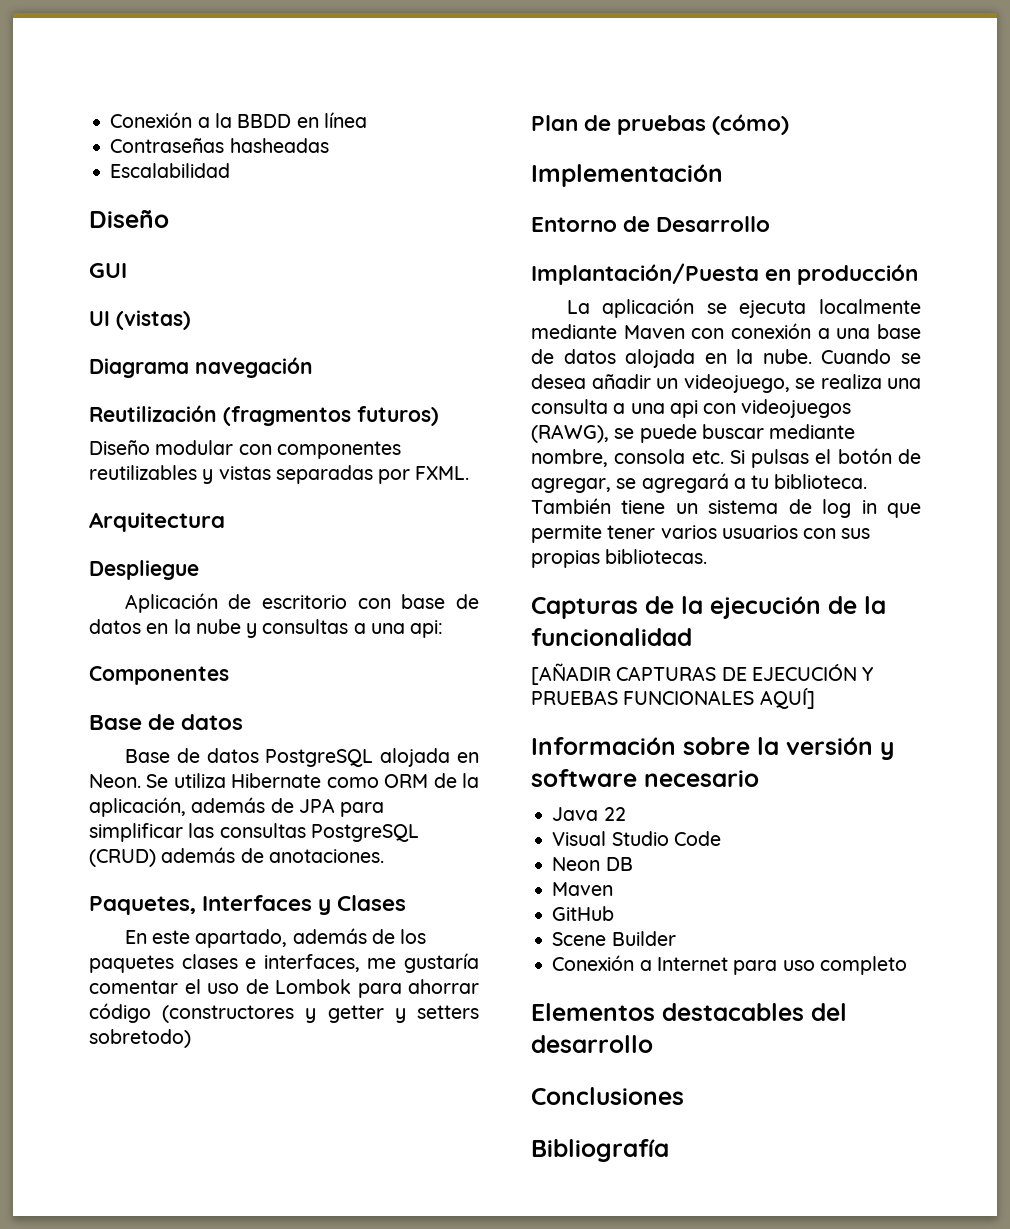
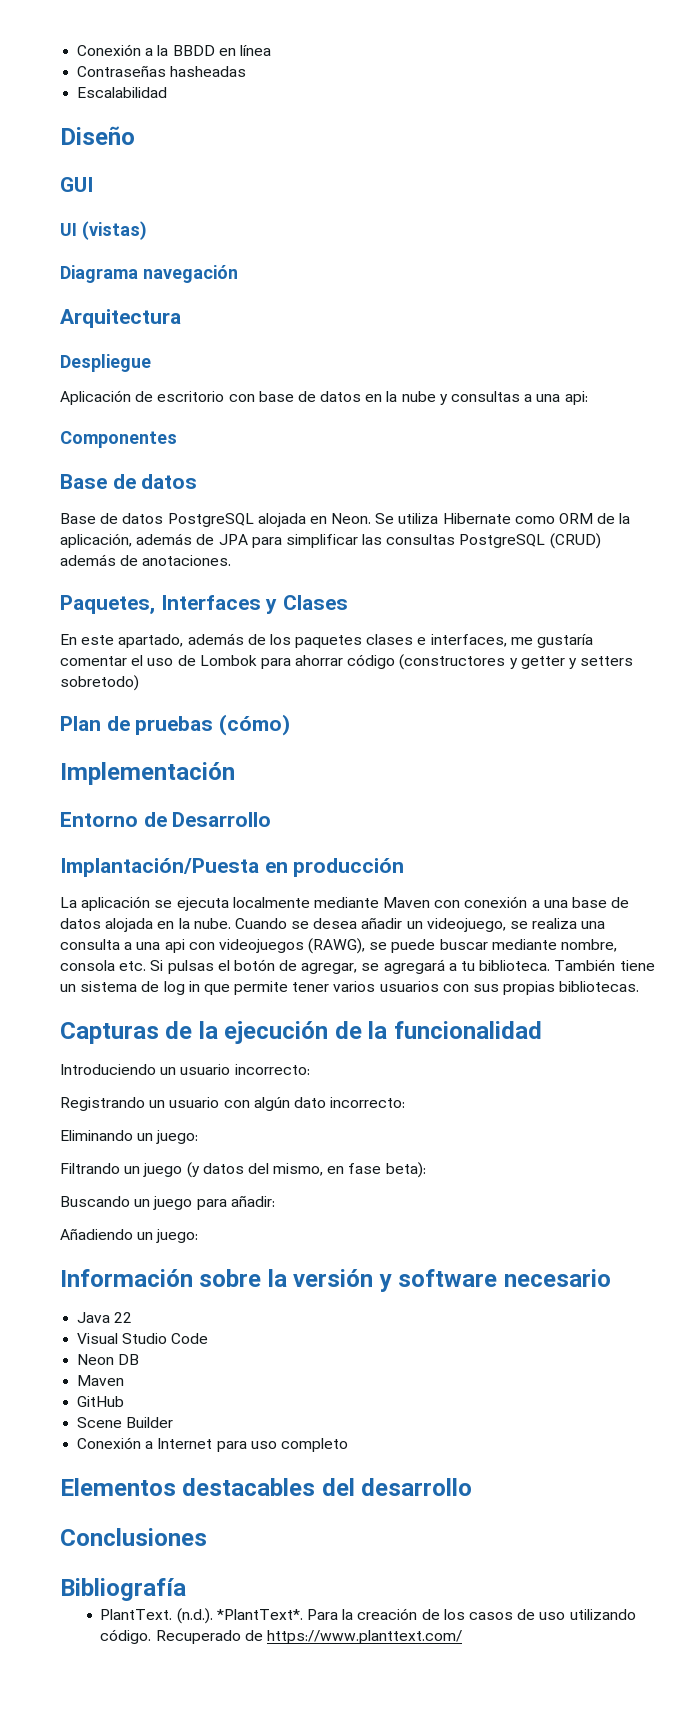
[89,405,439,426] [89,440,401,459] [89,465,470,484] // Reutilización (fragmentos futuros) // Diseño modular con componentes reutilizables y vistas separadas por FXML. -> (238, 274) none
[531,663,874,685] [531,688,815,709] [AÑADIR CAPTURAS DE EJECUCIÓN Y PRUEBAS FUNCIONALES AQUÍ] -> [60,1064,310,1075] [60,1097,406,1111] [60,1130,199,1144] [60,1162,426,1178] [60,1195,275,1210] [60,1228,199,1243] Introduciendo un usuario incorrecto: // Registrando un usuario con algún dato incorrecto: // Eliminando un juego: // Filtrando un juego (y datos del mismo, en fase beta): // Buscando un juego para añadir: // Añadiendo un juego:
(669, 1150) none -> [100,1608,636,1624] [100,1629,463,1644] // PlantText. (n.d.). *PlantText*. Para la creación de los casos de uso utilizando código. Recuperado de https://www.planttext.com/

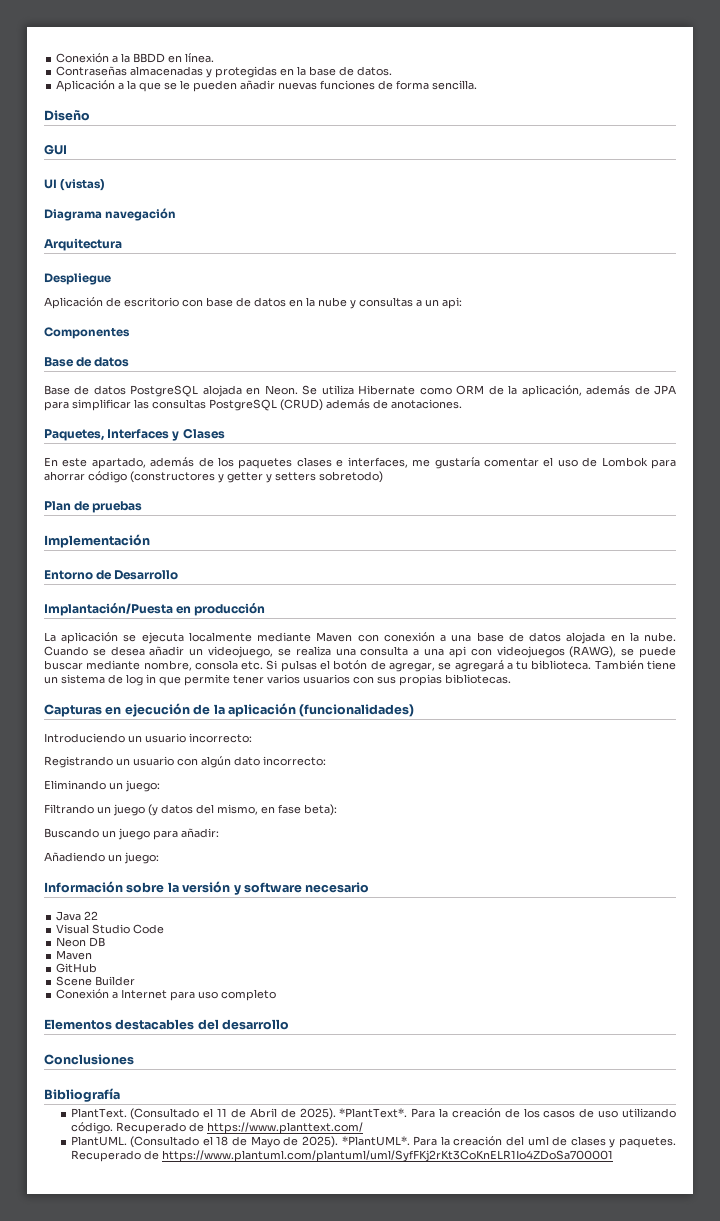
[239,45,271,56] línea -> [185,53,215,63] línea.
[170,66,247,77] [77,87,168,98] hasheadas // Escalabilidad -> [130,66,393,78] [56,80,478,92] almacenadas y protegidas en la base de datos. // Aplicación a la que se le pueden añadir nuevas funciones de forma sencilla.
[536,394,561,402] una -> [425,299,439,307] un
[219,714,291,736] (cómo) -> (143, 507) none
[165,1021,218,1039] de la -> [105,706,122,715] en
[393,1021,542,1039] funcionalidad -> [227,703,415,717] aplicación (funcionalidades)
[176,1608,213,1624] (n.d.). -> [130,1108,336,1120] (Consultado el 11 de Abril de 2025).
(463, 1637) none -> [70,1136,676,1148] [70,1150,613,1162] // PlantUML. (Consultado el 18 de Mayo de 2025). *PlantUML*. Para la creación del uml de clases y paquetes. Recuperado de https://www.plantuml.com/plantuml/uml/SyfFKj2rKt3CoKnELR1Io4ZDoSa700001

